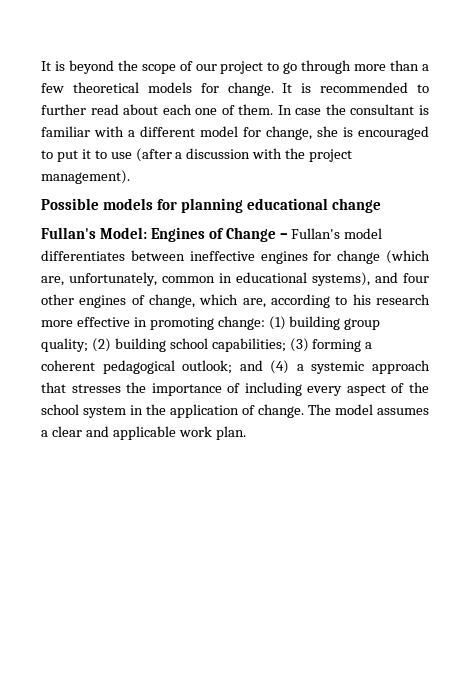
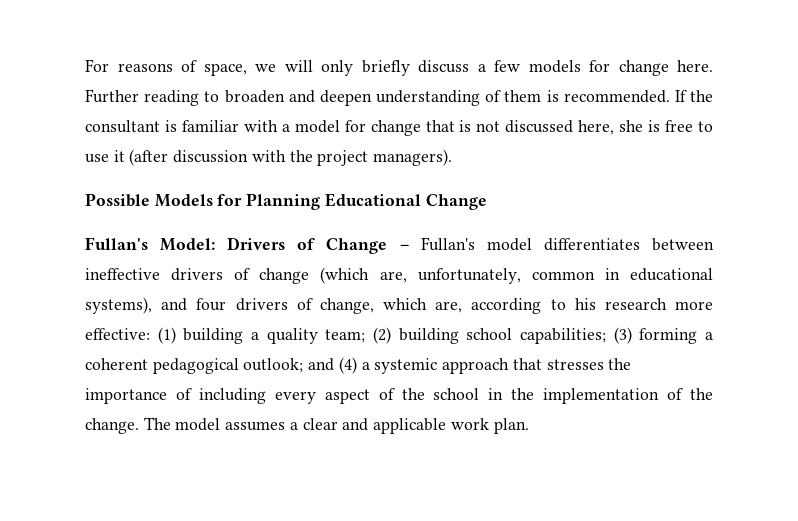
[41,60,420,74] It is beyond the scope of our project to go through more than -> [85,59,469,76] For reasons of space, we will only briefly discuss
[72,82,429,96] [41,104,322,115] theoretical models for change. It is recommended to further read about each one of them. In case -> [528,60,713,76] [85,89,687,106] models for change here. Further reading to broaden and deepen understanding of them is recommended. If
[140,126,195,137] different -> (290, 128) none
[266,126,429,140] [41,148,183,162] change, she is encouraged to put it to use (after a -> [370,120,713,136] [85,149,169,166] change that is not discussed here, she is free to use it (after
[41,170,130,184] management). -> [373,149,453,166] managers).
[102,198,381,213] models for planning educational change -> [154,193,487,210] Models for Planning Educational Change
[150,227,205,242] Engines -> [227,237,286,250] Drivers
[260,251,332,264] engines for -> [171,268,251,281] drivers of
[41,294,127,308] other engines -> [235,298,288,311] drivers
[76,316,381,330] [41,338,88,352] effective in promoting change: (1) building group quality; -> [85,327,366,344] effective: (1) building a quality team;
[83,406,126,418] system -> (480, 394) none
[170,404,255,418] application of -> [543,388,713,404] implementation of the

